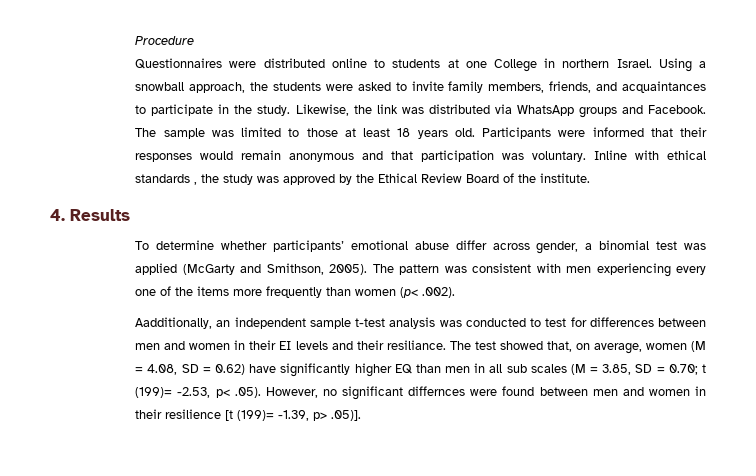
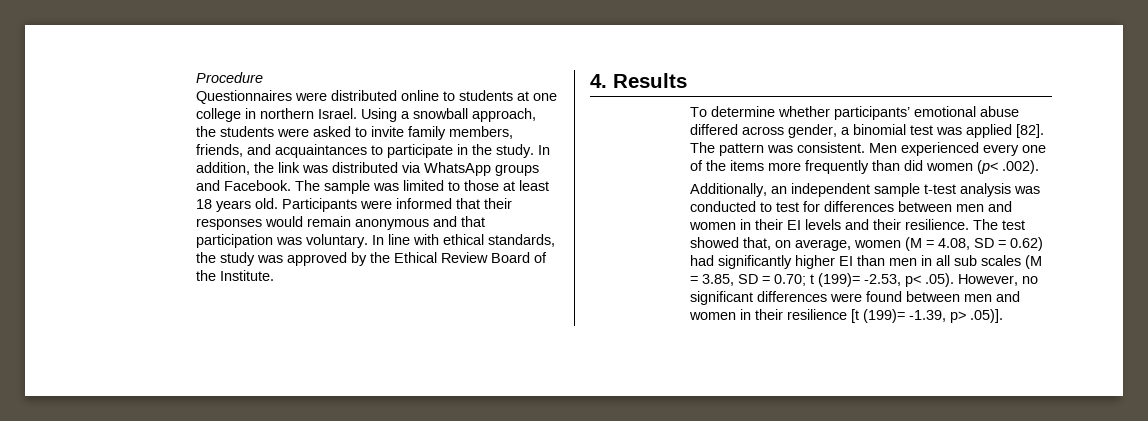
[493,59,537,72] College -> [196,108,242,122] college
[295,104,349,116] Likewise, -> [538,145,551,155] [196,162,251,175] In addition,
[594,150,706,160] [135,174,198,185] Inline with ethical standards , -> [372,234,556,247] In line with ethical standards,
[540,173,591,183] institute. -> [220,270,275,281] Institute.
[455,240,487,250] differ -> [690,124,739,135] differed
[182,263,671,277] (McGarty and Smithson, 2005). The pattern was consistent with men experiencing -> [1016,124,1045,138] [690,142,980,156] [82]. The pattern was consistent. Men experienced
(352, 291) none -> [904,160,924,171] did
[135,317,213,329] Aadditionally, -> [690,183,768,197] Additionally,
[386,340,446,350] resiliance. -> [905,219,970,230] resilience.
[249,364,277,373] have -> [690,255,715,266] had
[394,364,412,374] EQ -> [839,256,854,266] EI
[408,386,466,396] differnces -> [757,291,828,302] differences

